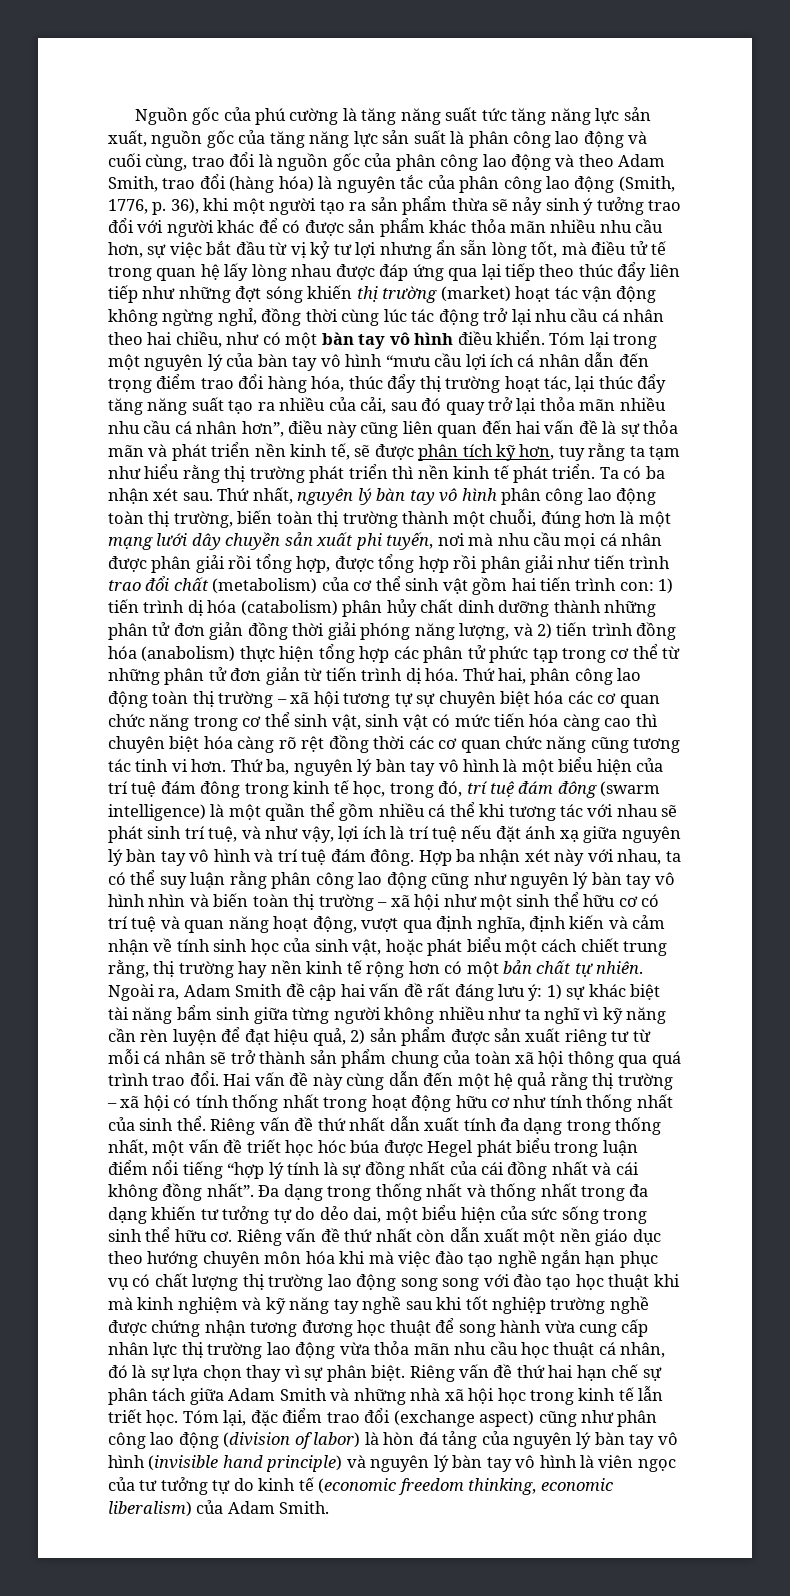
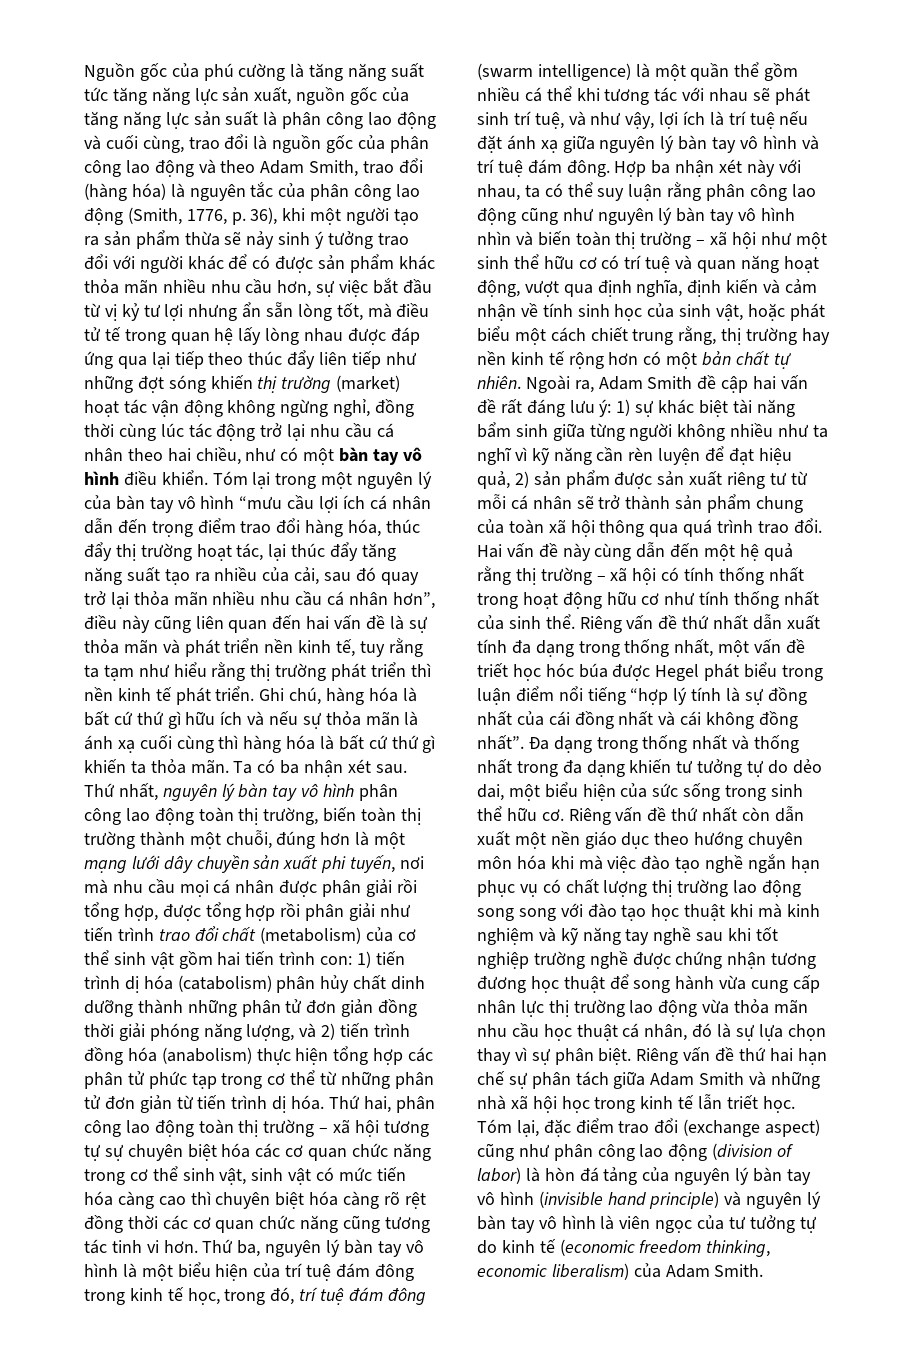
[354,444,555,461] sẽ được phân tích kỹ hơn, -> (356, 648) none
(596, 471) none -> [259,687,417,705] [84,711,419,729] [84,735,436,753] [84,759,229,774] Ghi chú, hàng hóa là bất cứ thứ gì hữu ích và nếu sự thỏa mãn là ánh xạ cuối cùng thì hàng hóa là bất cứ thứ gì khiến ta thỏa mãn.

